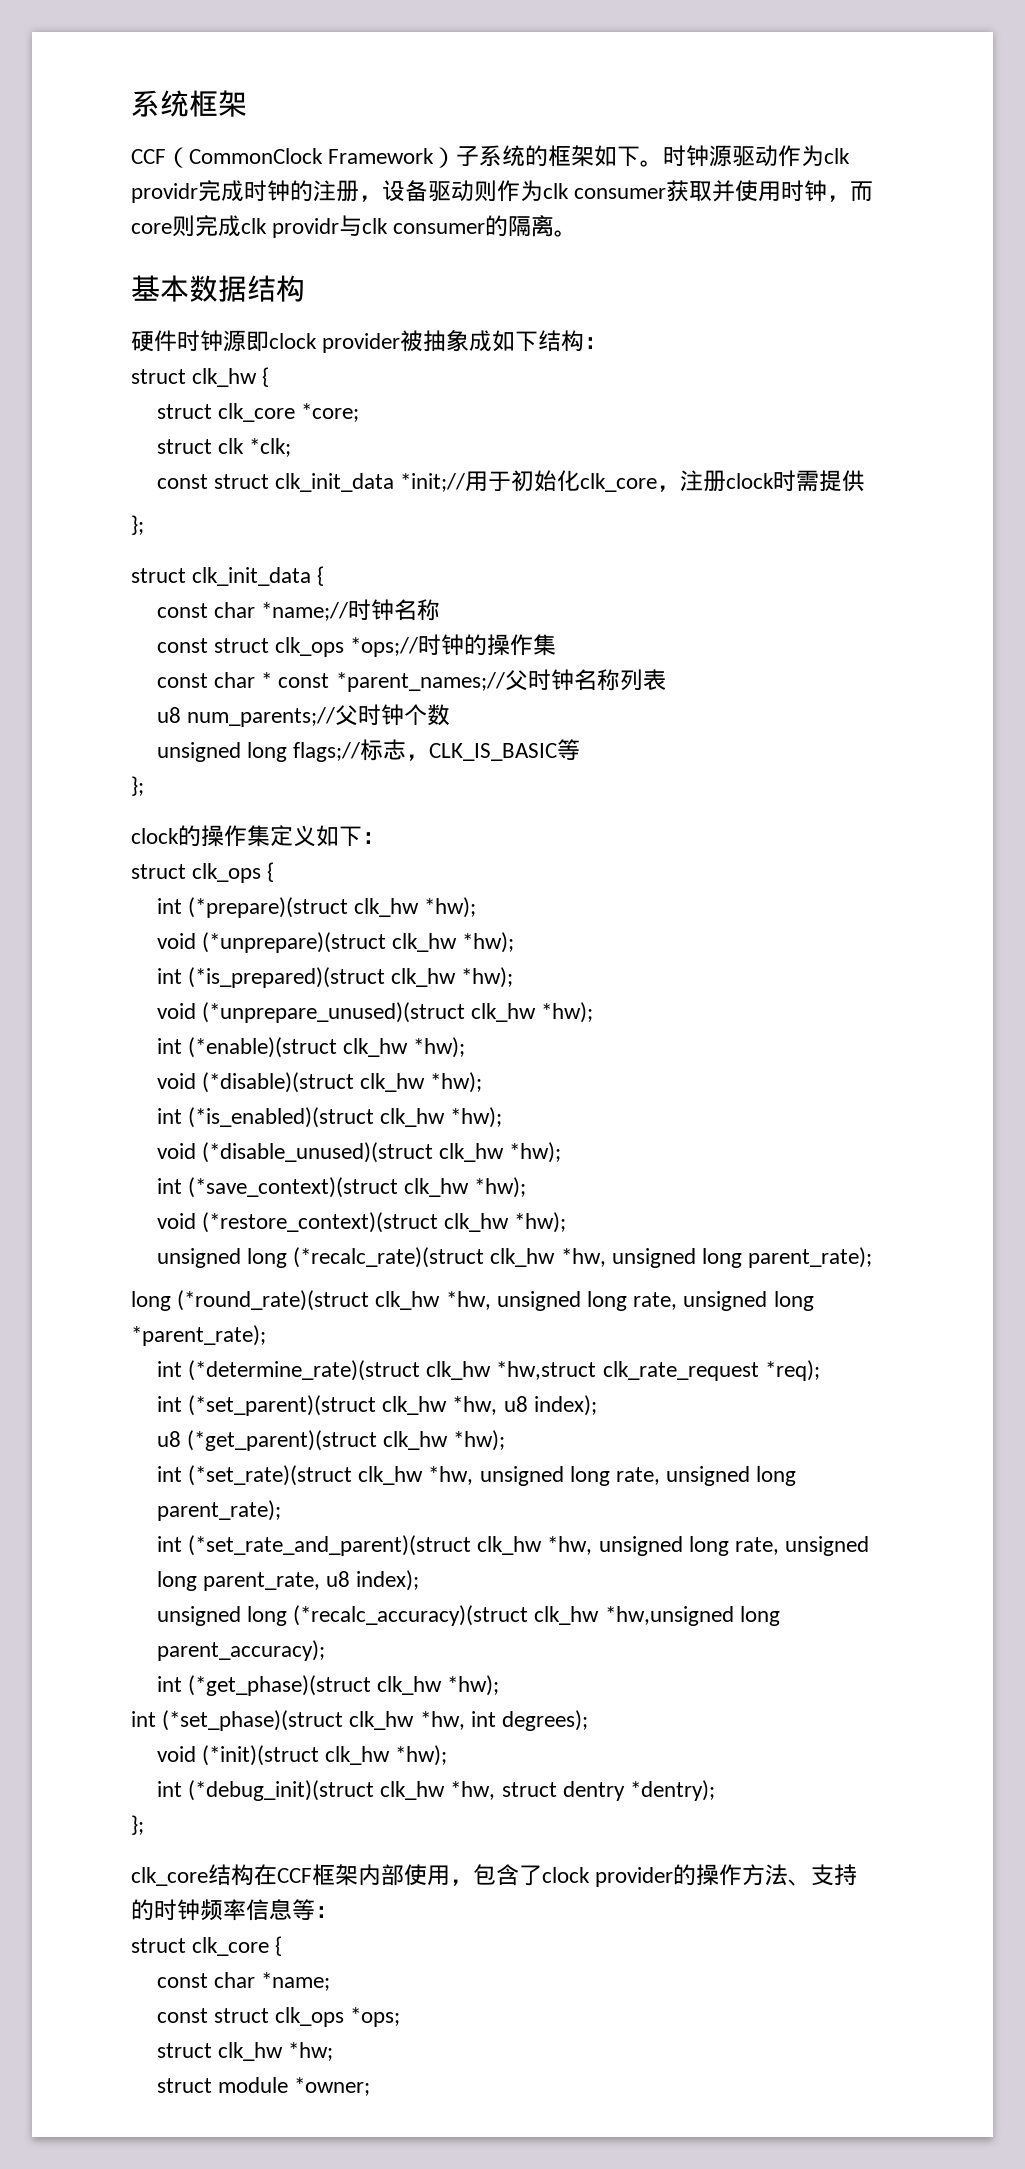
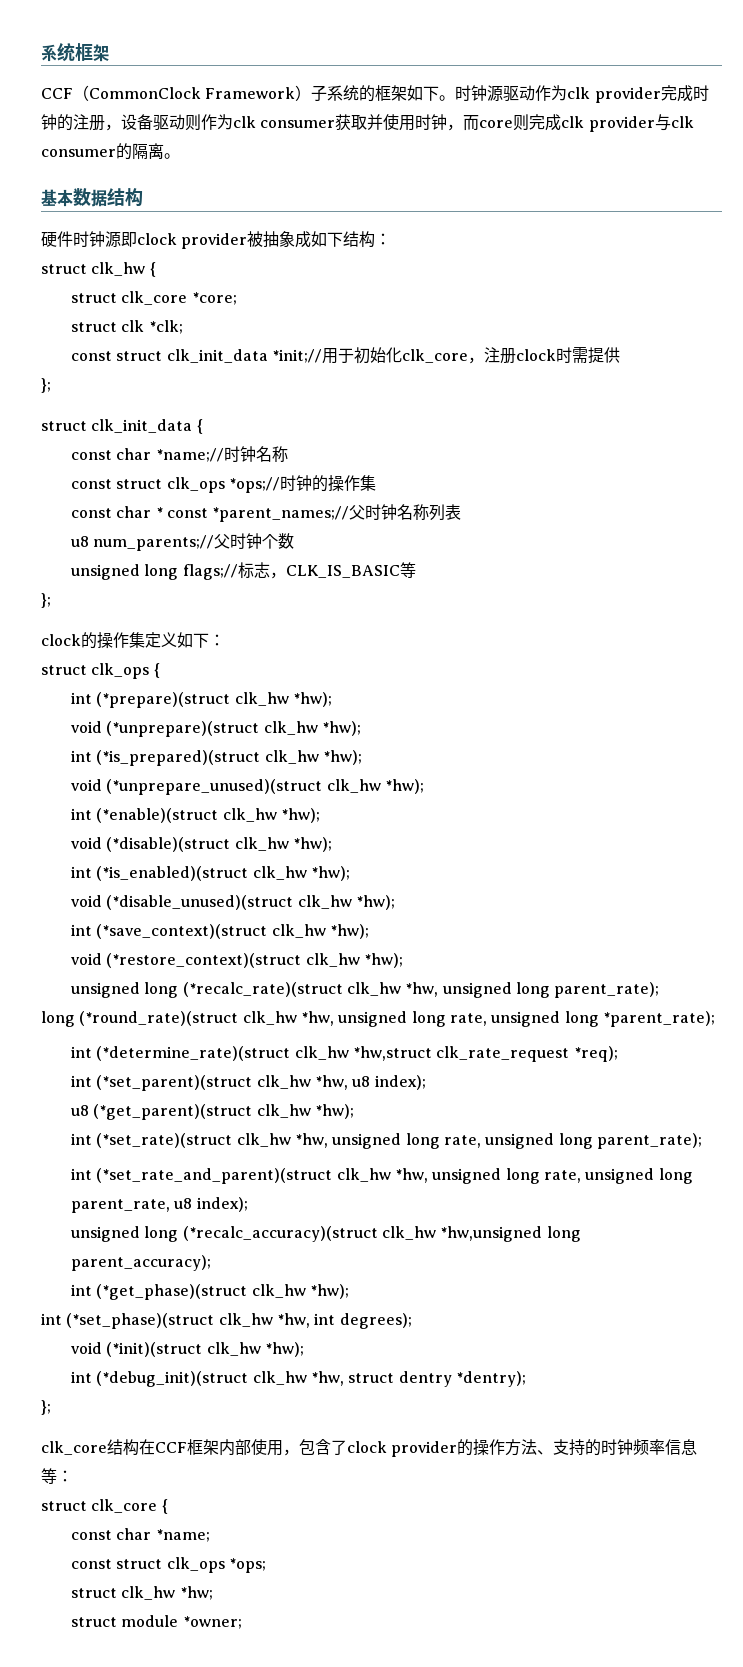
[131,183,198,203] providr -> [594,87,661,103] provider
[272,218,340,238] providr -> [588,116,655,132] provider

